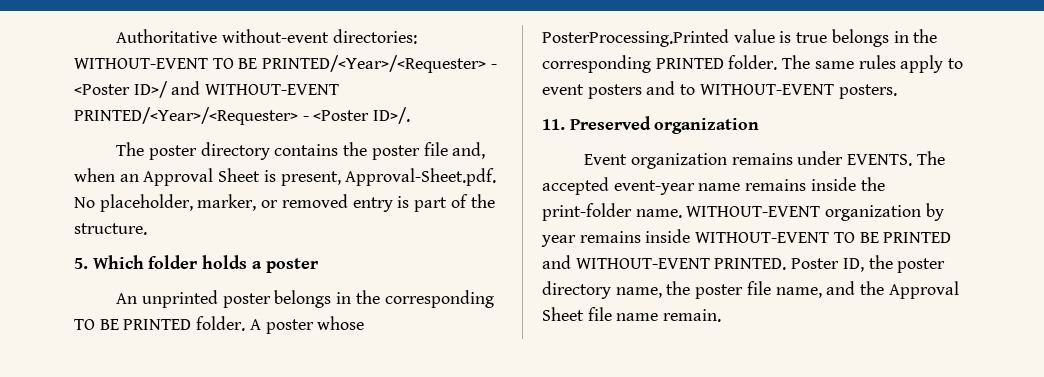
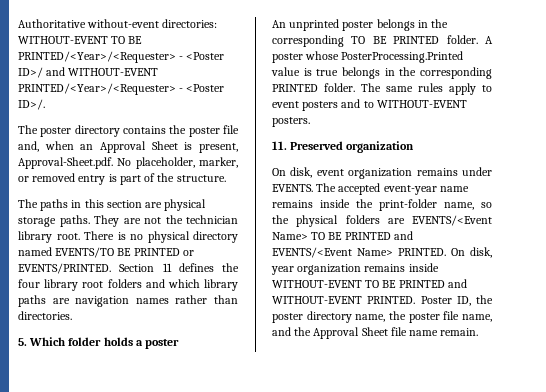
(147, 229) none -> [18,199,207,211] [18,215,238,227] [18,231,238,243] [18,247,194,258] [18,263,239,274] [18,279,238,291] [18,295,238,307] [18,311,72,320] // The paths in this section are physical storage paths. They are not the technician library root. There is no physical directory named EVENTS/TO BE PRINTED or EVENTS/PRINTED. Section 11 defines the four library root folders and which library paths are navigation names rather than directories.
[584,154,628,165] Event -> [272,167,344,178] On disk, event
[635,203,944,221] [541,235,576,247] name. WITHOUT-EVENT organization by year -> [444,202,492,210] [272,215,492,227] [272,231,413,240] [272,247,492,258] [271,264,362,275] name, so the physical folders are EVENTS/<Event Name> TO BE PRINTED and EVENTS/<Event Name> PRINTED. On disk, year organization

